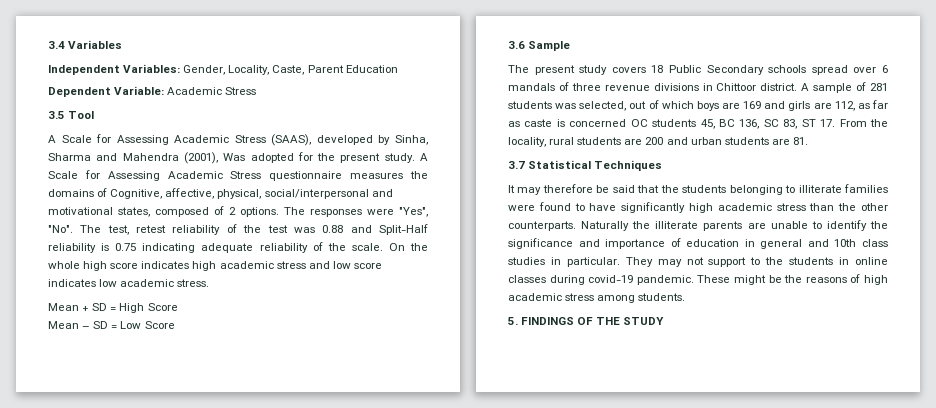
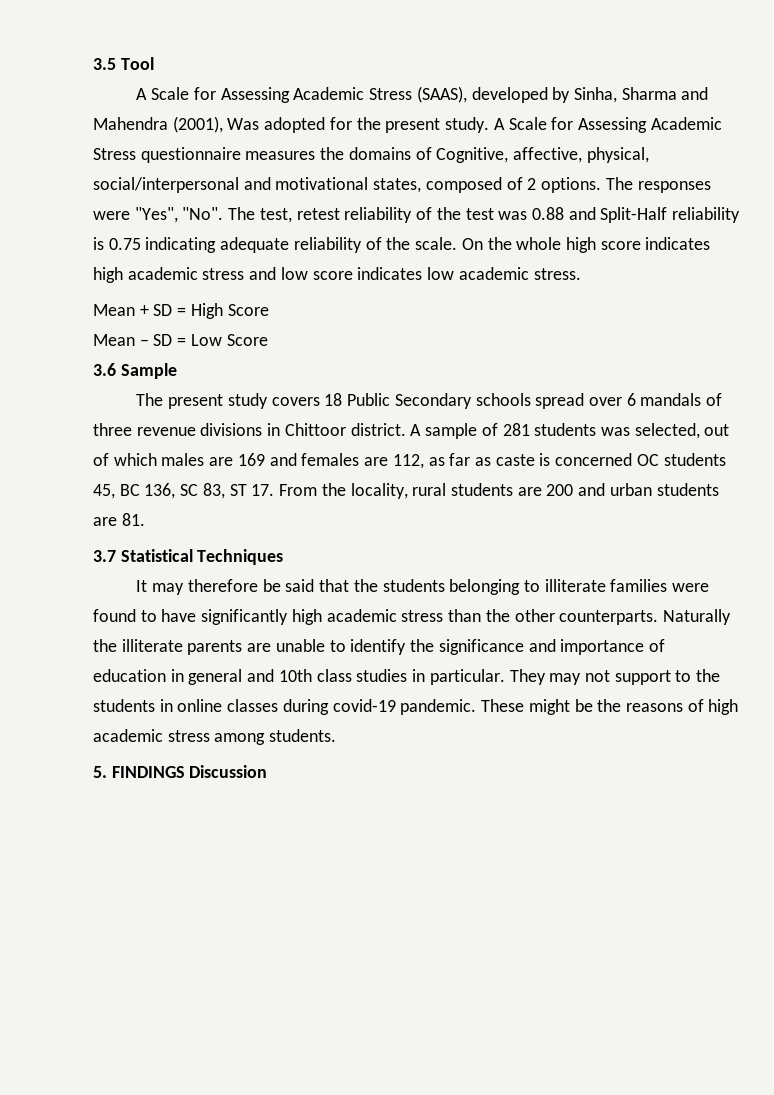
[48,40,123,49] [48,64,398,75] [48,86,257,97] 3.4 Variables // Independent Variables: Gender, Locality, Caste, Parent Education // Dependent Variable: Academic Stress // -> (93, 64) none
[696,101,719,111] boys -> [161,453,205,466] males
[788,101,811,111] girls -> [301,453,360,466] females
[577,317,665,325] OF THE STUDY -> [189,765,268,778] Discussion

